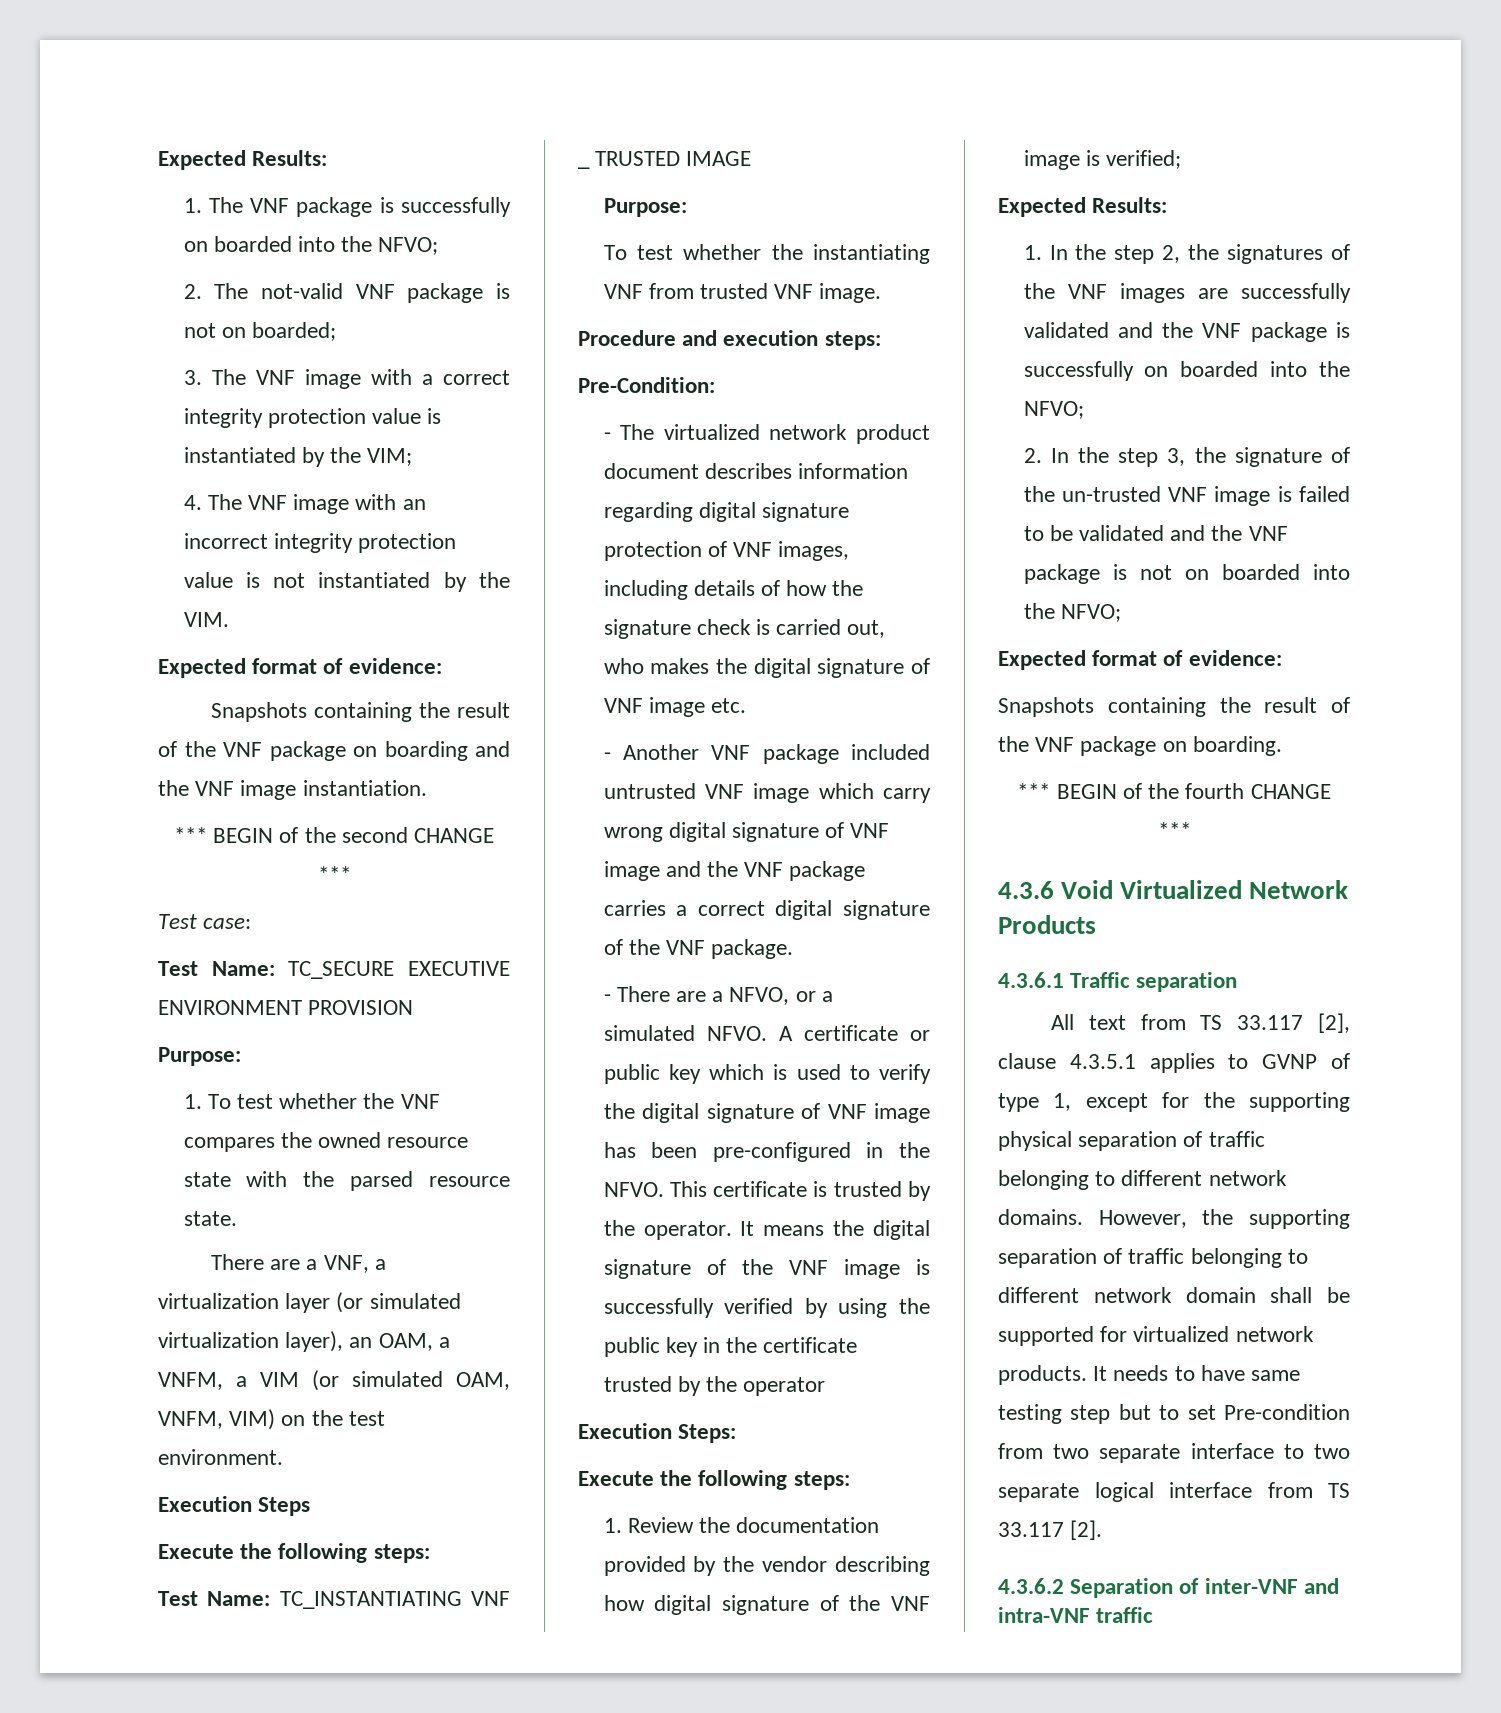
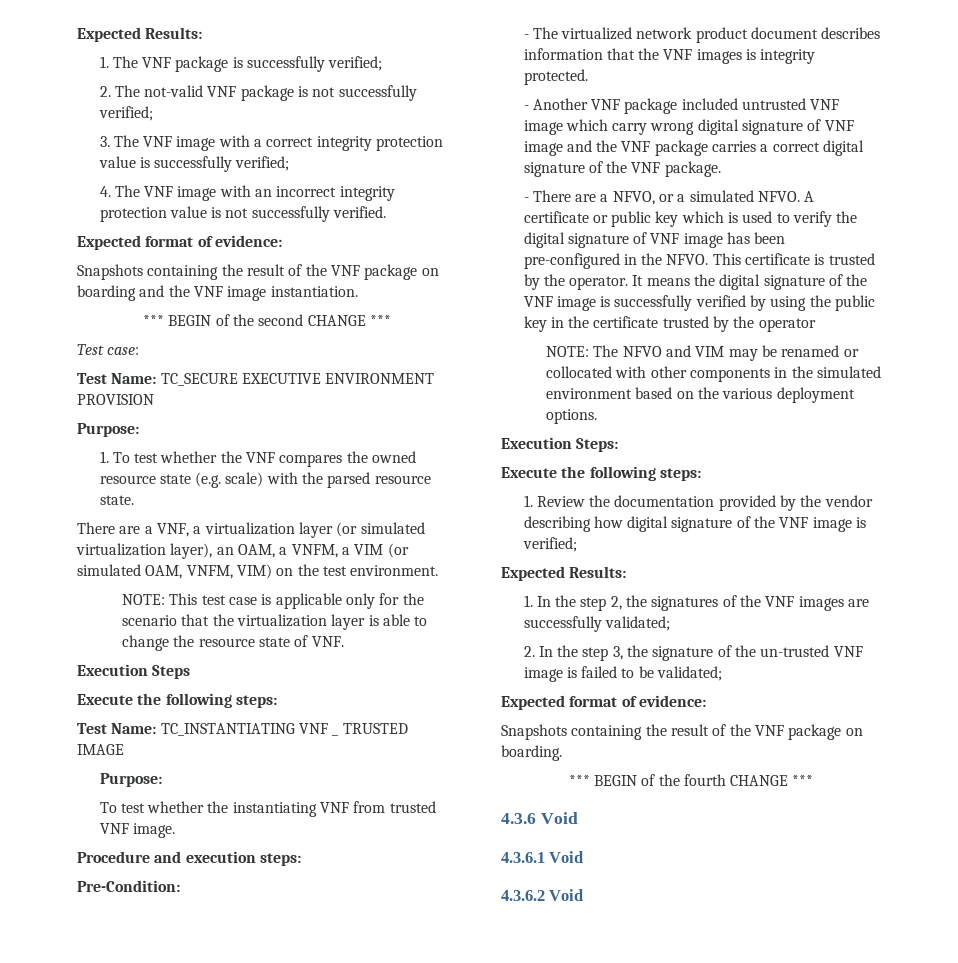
[183,236,439,255] on boarded into the NFVO; -> [328,56,383,71] verified;
[221,322,337,341] on boarded; -> [338,85,417,101] [98,106,153,121] successfully verified;
[183,447,413,467] instantiated by the VIM; -> [154,156,290,172] successfully verified;
[318,572,510,592] [183,612,229,627] instantiated by the VIM. -> [251,206,387,222] successfully verified.
(231, 1179) none -> [195,472,264,488] (e.g. scale)
(283, 1457) none -> [121,593,424,609] [121,614,428,630] [121,635,344,651] // NOTE: This test case is applicable only for the scenario that the virtualization layer is able to change the resource state of VNF.
[603,502,850,522] [603,541,850,561] [603,580,864,600] [603,619,886,639] [603,658,930,678] [603,697,747,717] regarding digital signature protection of VNF images, including details of how the signature check is carried out, who makes the digital signature of VNF image etc. -> [606,48,816,64] [523,69,588,85] that the VNF images is integrity protected.
(826, 1386) none -> [545,345,859,361] [545,366,881,382] [545,387,855,403] [545,409,597,424] // NOTE: The NFVO and VIM may be renamed or collocated with other components in the simulated environment based on the various deployment options.
[1023,322,1350,342] [1023,361,1350,381] [1023,401,1084,419] validated and the VNF package is successfully on boarded into the NFVO; -> [604,616,670,631] validated;
[1079,525,1288,541] [1023,564,1350,584] [1023,603,1121,622] validated and the VNF package is not on boarded into the NFVO; -> [657,666,723,681] validated;
[1120,880,1349,899] [998,915,1096,934] [998,972,1238,992] [1050,1013,1350,1033] [998,1053,1350,1073] [998,1092,1350,1112] [998,1131,1265,1151] [998,1170,1287,1190] [998,1209,1350,1229] [998,1248,1308,1268] [998,1287,1350,1303] [998,1326,1314,1346] [998,1365,1301,1385] [998,1404,1350,1424] [998,1443,1350,1463] [998,1482,1350,1502] [998,1520,1103,1540] [998,1578,1339,1598] [998,1607,1154,1623] Virtualized Network Products // 4.3.6.1 Traffic separation // All text from TS 33.117 [2], clause 4.3.5.1 applies to GVNP of type 1, except for the supporting physical separation of traffic belonging to different network domains. However, the supporting separation of traffic belonging to different network domain shall be supported for virtualized network products. It needs to have same testing step but to set Pre-condition from two separate interface to two separate logical interface from TS 33.117 [2]. // 4.3.6.2 Separation of inter-VNF and intra-VNF traffic -> [501,851,584,863] [501,889,584,901] // 4.3.6.1 Void // 4.3.6.2 Void

